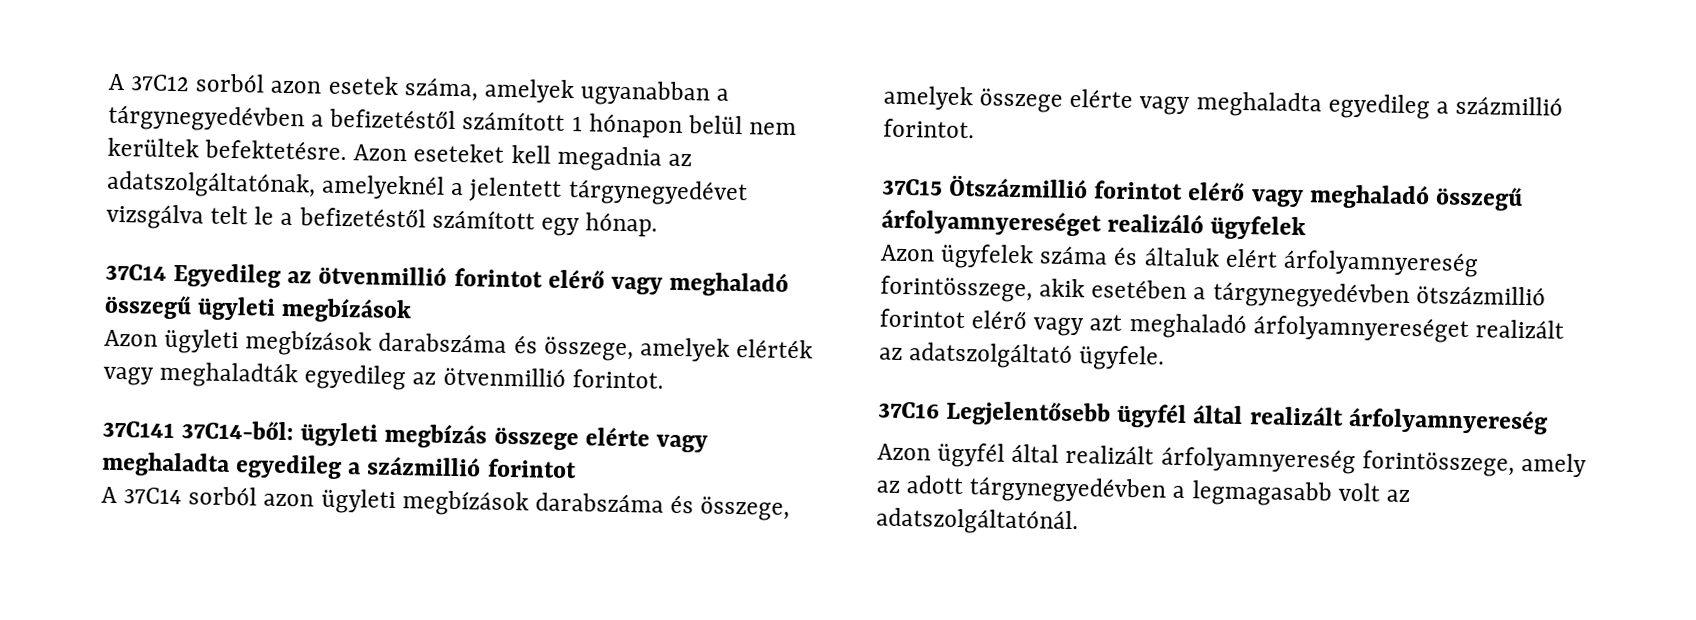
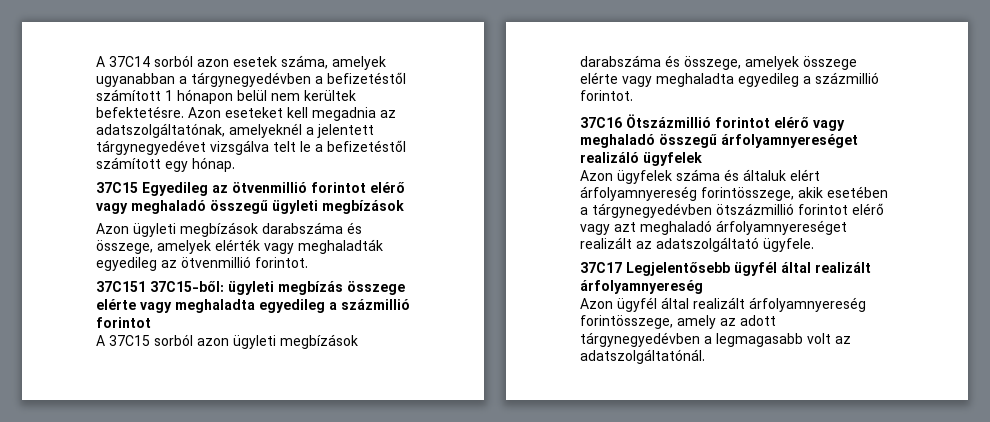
[108,73,191,92] A 37C12 -> [96,56,150,67] A 37C14
[105,263,167,281] 37C14 -> [96,182,138,193] 37C15
[102,420,295,441] 37C141 37C14-ből: -> [96,281,224,292] 37C151 37C15-ből:
[123,487,183,505] 37C14 -> [109,335,150,346] 37C15
[882,178,943,196] 37C15 -> [580,117,622,128] 37C16
[878,401,940,419] 37C16 -> [580,262,622,273] 37C17

